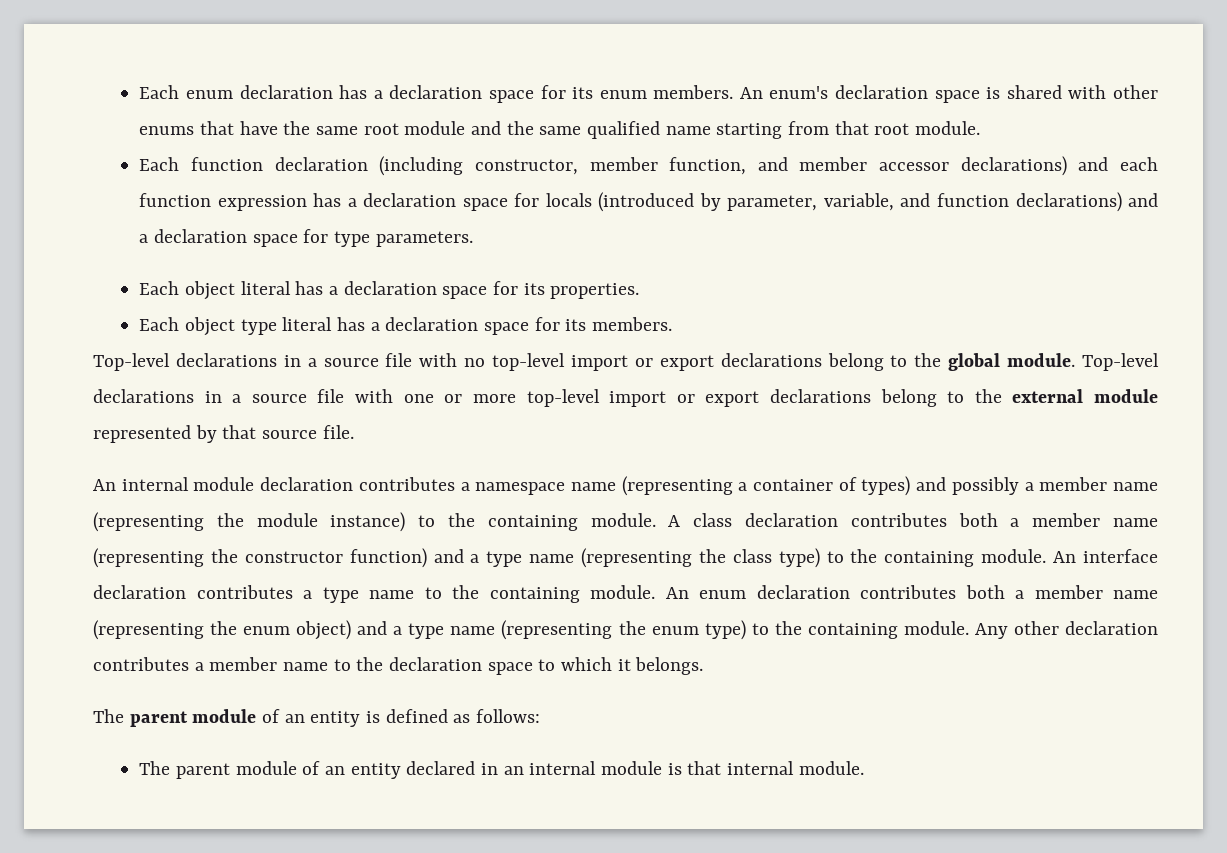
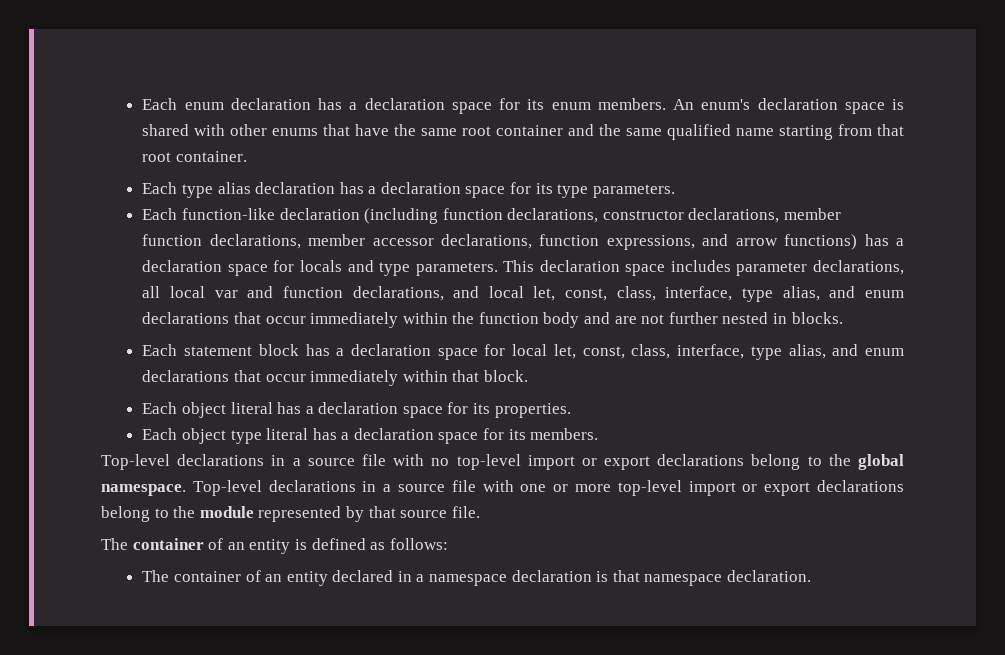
[404,121,466,135] module -> [496,125,564,136] container
[915,121,981,135] [139,156,1158,176] [139,193,307,211] module. // Each function declaration (including constructor, member function, and member accessor declarations) and each function expression -> [175,151,247,162] [142,182,675,198] [142,208,842,224] [142,234,858,250] container. // Each type alias declaration has a declaration space for its type parameters. // Each function-like declaration (including function declarations, constructor declarations, member function declarations, member accessor declarations, function expressions, and arrow functions)
[598,192,1158,212] [139,229,473,247] (introduced by parameter, variable, and function declarations) and a declaration space for type parameters. -> [347,260,905,276] [142,286,904,302] [142,312,843,328] [142,344,904,360] [142,370,528,386] and type parameters. This declaration space includes parameter declarations, all local var and function declarations, and local let, const, class, interface, type alias, and enum declarations that occur immediately within the function body and are not further nested in blocks. // Each statement block has a declaration space for local let, const, class, interface, type alias, and enum declarations that occur immediately within that block.
[1007,353,1076,367] module. -> [101,484,186,496] namespace.
[1012,389,1084,403] external -> (196, 512) none
[93,476,1159,496] [93,512,1158,532] [93,548,1158,568] [93,585,1158,603] [93,620,1158,640] [93,657,704,675] [93,709,257,727] An internal module declaration contributes a namespace name (representing a container of types) and possibly a member name (representing the module instance) to the containing module. A class declaration contributes both a member name (representing the constructor function) and a type name (representing the class type) to the containing module. An interface declaration contributes a type name to the containing module. An enum declaration contributes both a member name (representing the enum object) and a type name (representing the enum type) to the containing module. Any other declaration contributes a member name to the declaration space to which it belongs. // The parent module -> [101,538,204,550] The container
[176,761,297,779] parent module -> [173,571,241,582] container
[503,761,864,775] an internal module is that internal module. -> [416,570,812,586] a namespace declaration is that namespace declaration.

